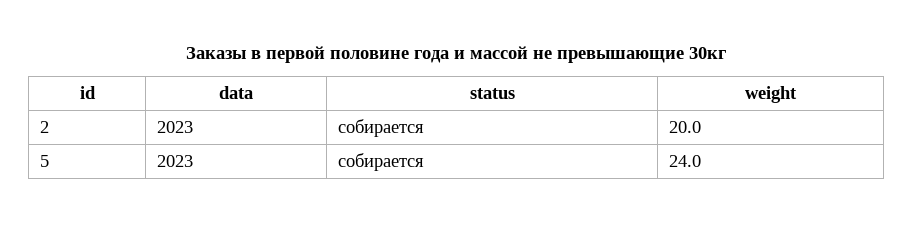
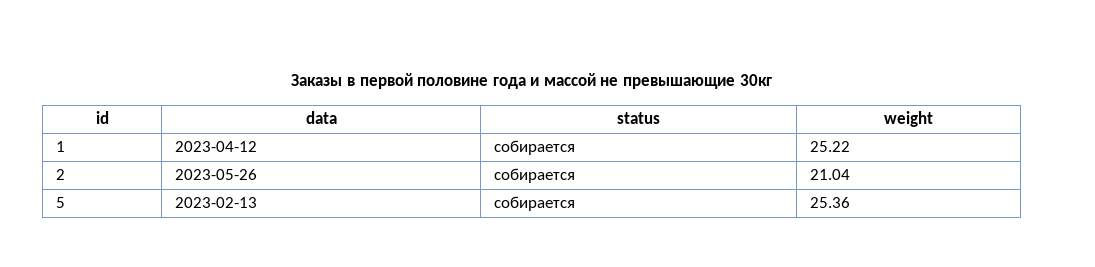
[39,121,49,133] [156,121,193,133] [337,119,424,137] [668,121,701,133] 2 | 2023 | собирается | 20.0 -> [55,141,65,152] [174,141,257,152] [493,140,575,155] [809,141,850,152] [55,169,65,180] [174,169,257,180] [493,168,575,183] [809,169,850,180] 1 | 2023-04-12 | собирается | 25.22 // 2 | 2023-05-26 | собирается | 21.04
[156,155,193,167] [337,153,424,171] [668,155,701,167] 2023 | собирается | 24.0 -> [174,197,257,208] [493,196,575,211] [809,197,850,208] 2023-02-13 | собирается | 25.36

